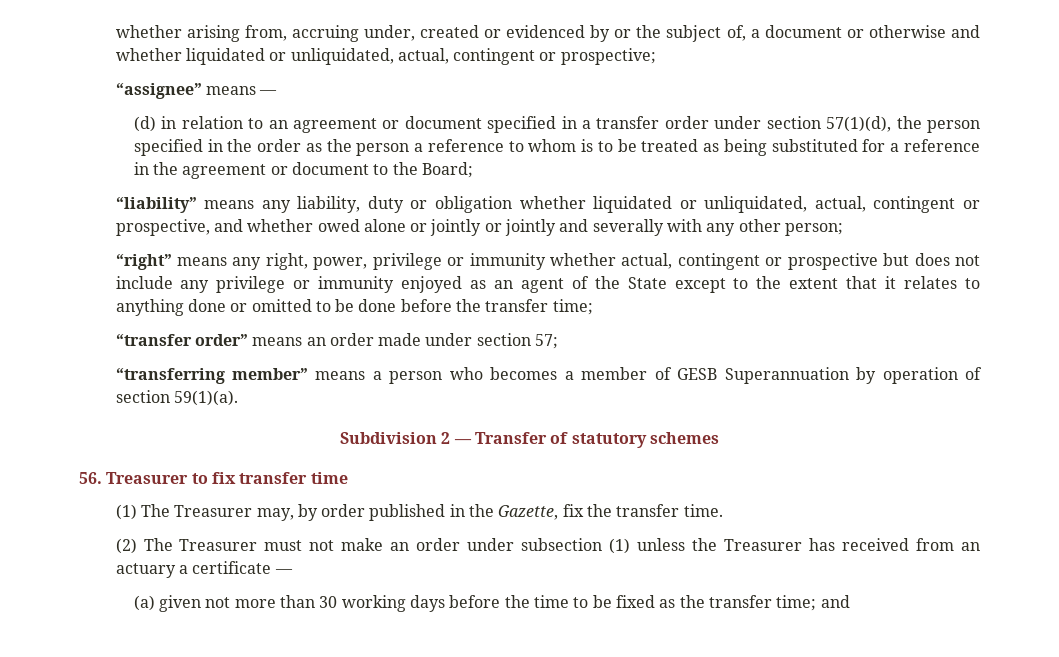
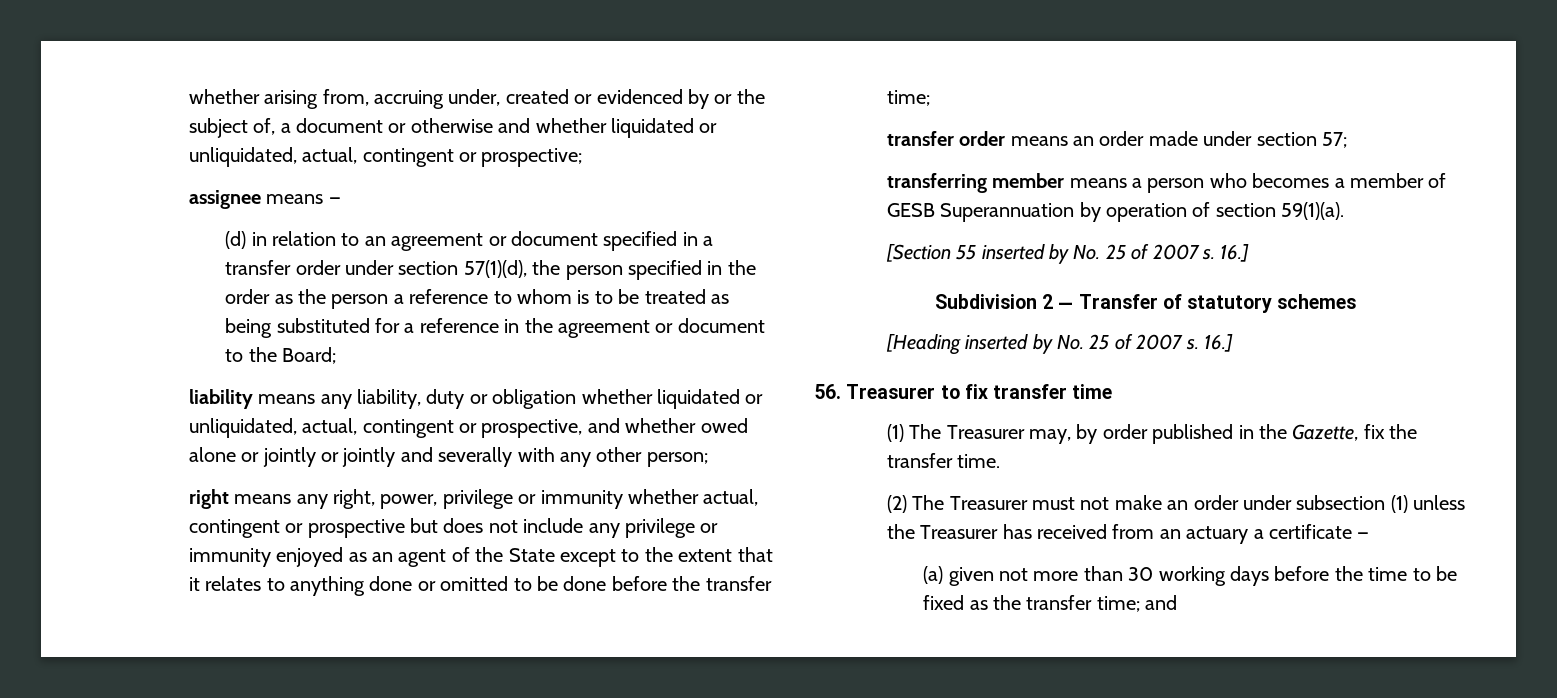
[115,82,202,99] “assignee” -> [188,190,261,209] assignee
[115,196,197,213] “liability” -> [188,389,253,409] liability
[115,253,172,270] “right” -> [188,489,229,509] right
[115,333,248,346] “transfer order” -> [886,131,1006,146] transfer order
[115,367,309,384] “transferring member” -> [886,173,1065,193] transferring member
(238, 398) none -> [885,244,1250,264] // [Section 55 inserted by No. 25 of 2007 s. 16.]
(719, 438) none -> [885,334,1234,355] // [Heading inserted by No. 25 of 2007 s. 16.]

